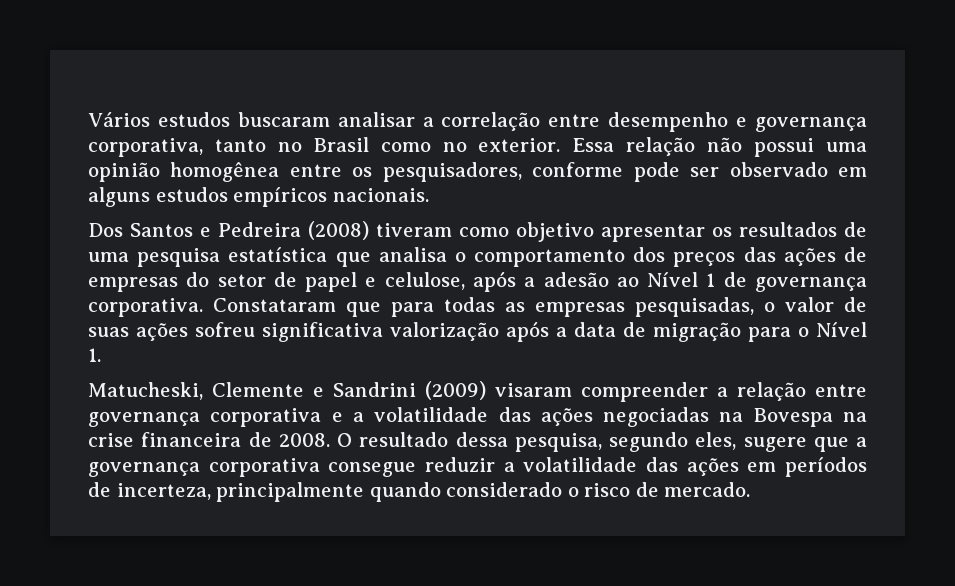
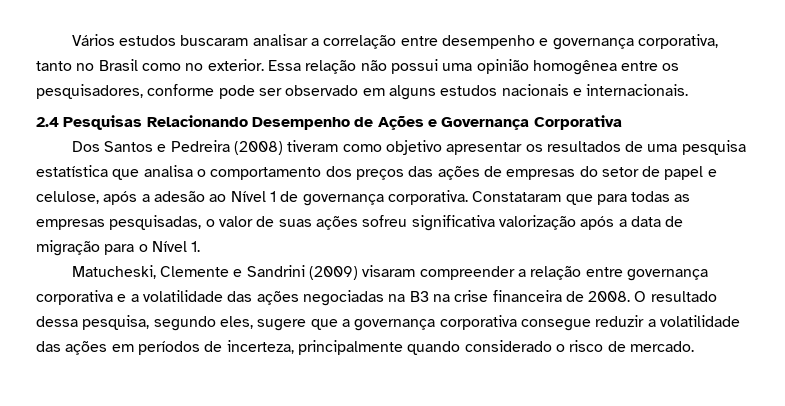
[233,187,429,207] empíricos nacionais. -> [501,84,689,96] [36,115,622,130] nacionais e internacionais. // 2.4 Pesquisas Relacionando Desempenho de Ações e Governança Corporativa
[753,408,833,427] Bovespa -> [409,291,429,302] B3

